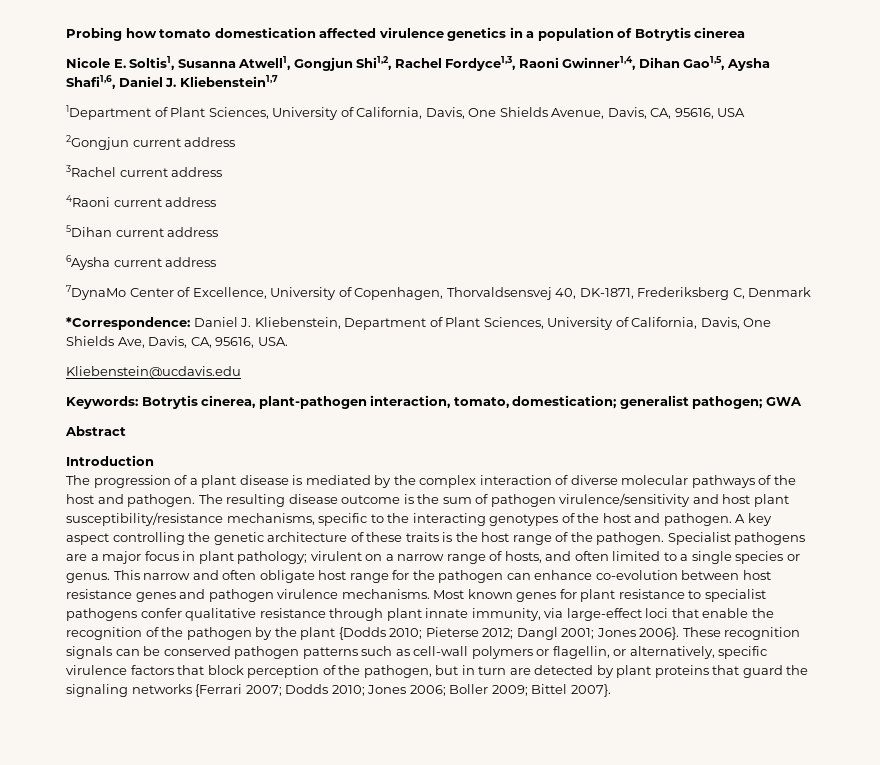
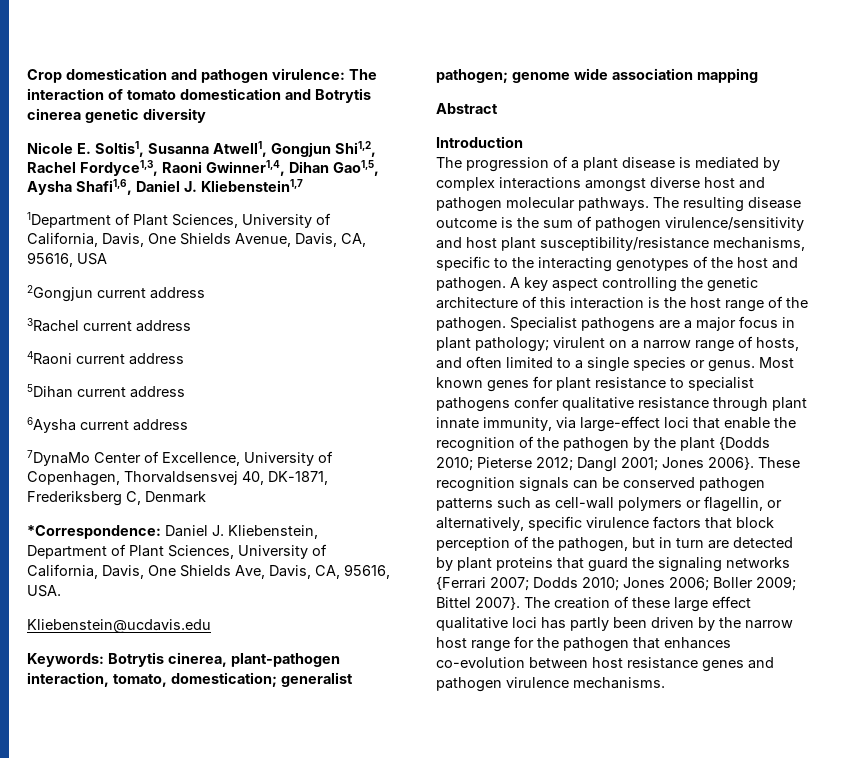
[66,27,633,41] Probing how tomato domestication affected virulence genetics in a population of -> [27,68,377,83] [27,88,311,100] Crop domestication and pathogen virulence: The interaction of tomato domestication and
(746, 32) none -> [85,108,206,123] genetic diversity
[765,397,802,406] GWA -> [512,68,758,83] genome wide association mapping
[393,475,796,488] [66,494,196,507] the complex interaction of diverse molecular pathways of the host and pathogen. -> [436,177,765,192] [436,197,649,212] complex interactions amongst diverse host and pathogen molecular pathways.
[366,532,439,542] these traits -> [540,297,644,309] this interaction
[113,570,771,583] [66,589,430,602] This narrow and often obligate host range for the pathogen can enhance co-evolution between host resistance genes and pathogen virulence mechanisms. -> (755, 366) none
(611, 690) none -> [524,596,751,612] [436,617,793,631] [436,636,731,652] [436,657,774,672] [436,677,665,692] The creation of these large effect qualitative loci has partly been driven by the narrow host range for the pathogen that enhances co-evolution between host resistance genes and pathogen virulence mechanisms.

